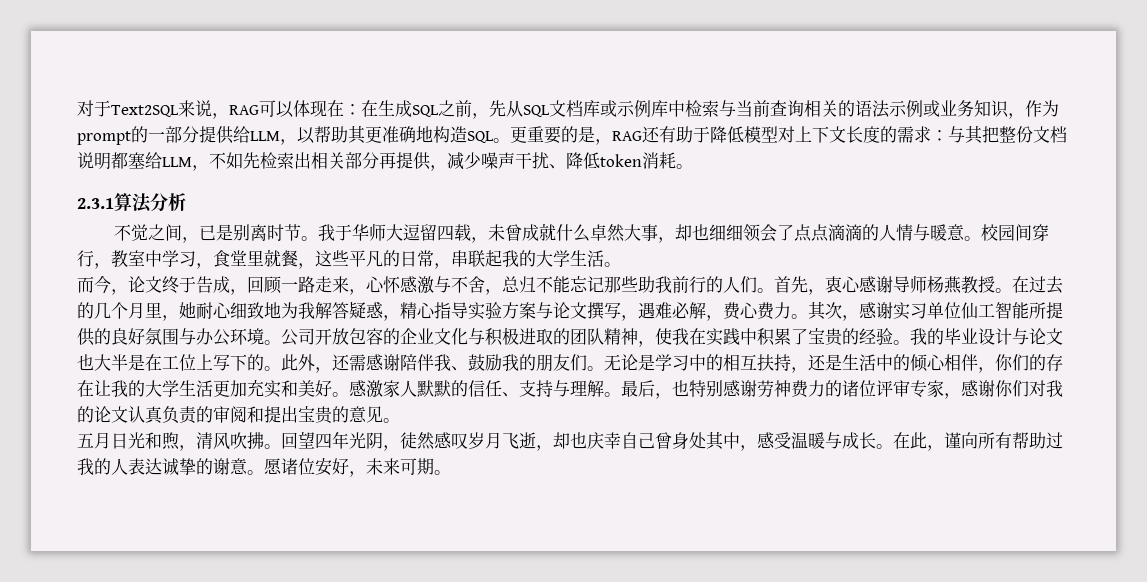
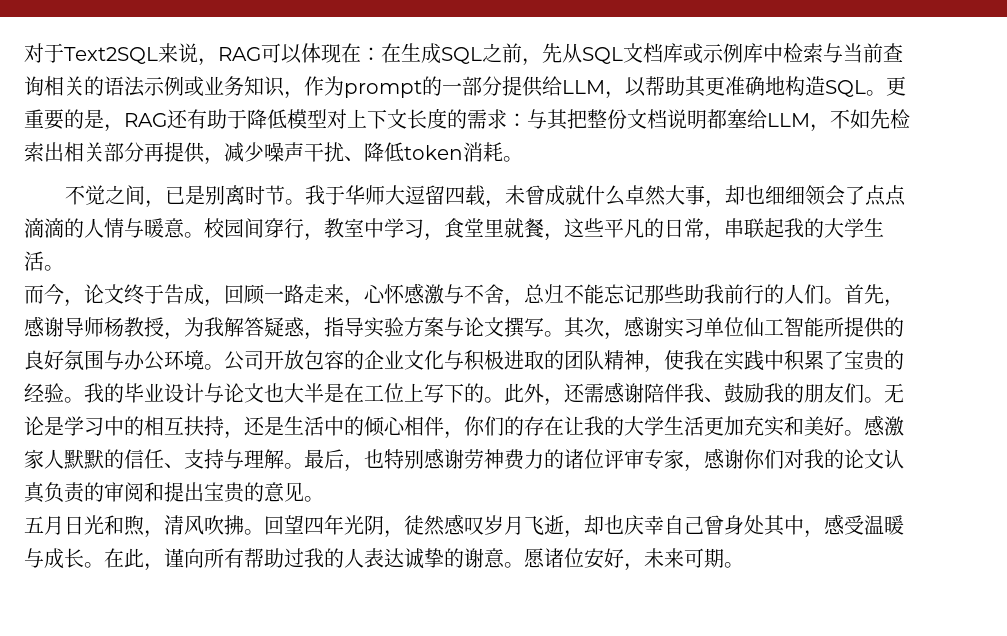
[77,193,186,213] // 2.3.1算法分析 -> (523, 159) none
[825,276,860,293] 衷心 -> (904, 303) none
[944,276,1063,294] [77,302,281,321] 燕教授。在过去的几个月里，她耐心细致地 -> [124,317,184,340] 教授，
[400,302,435,319] 精心 -> (324, 336) none
[621,302,791,321] ，遇难必解，费心费力 -> (544, 327) none

